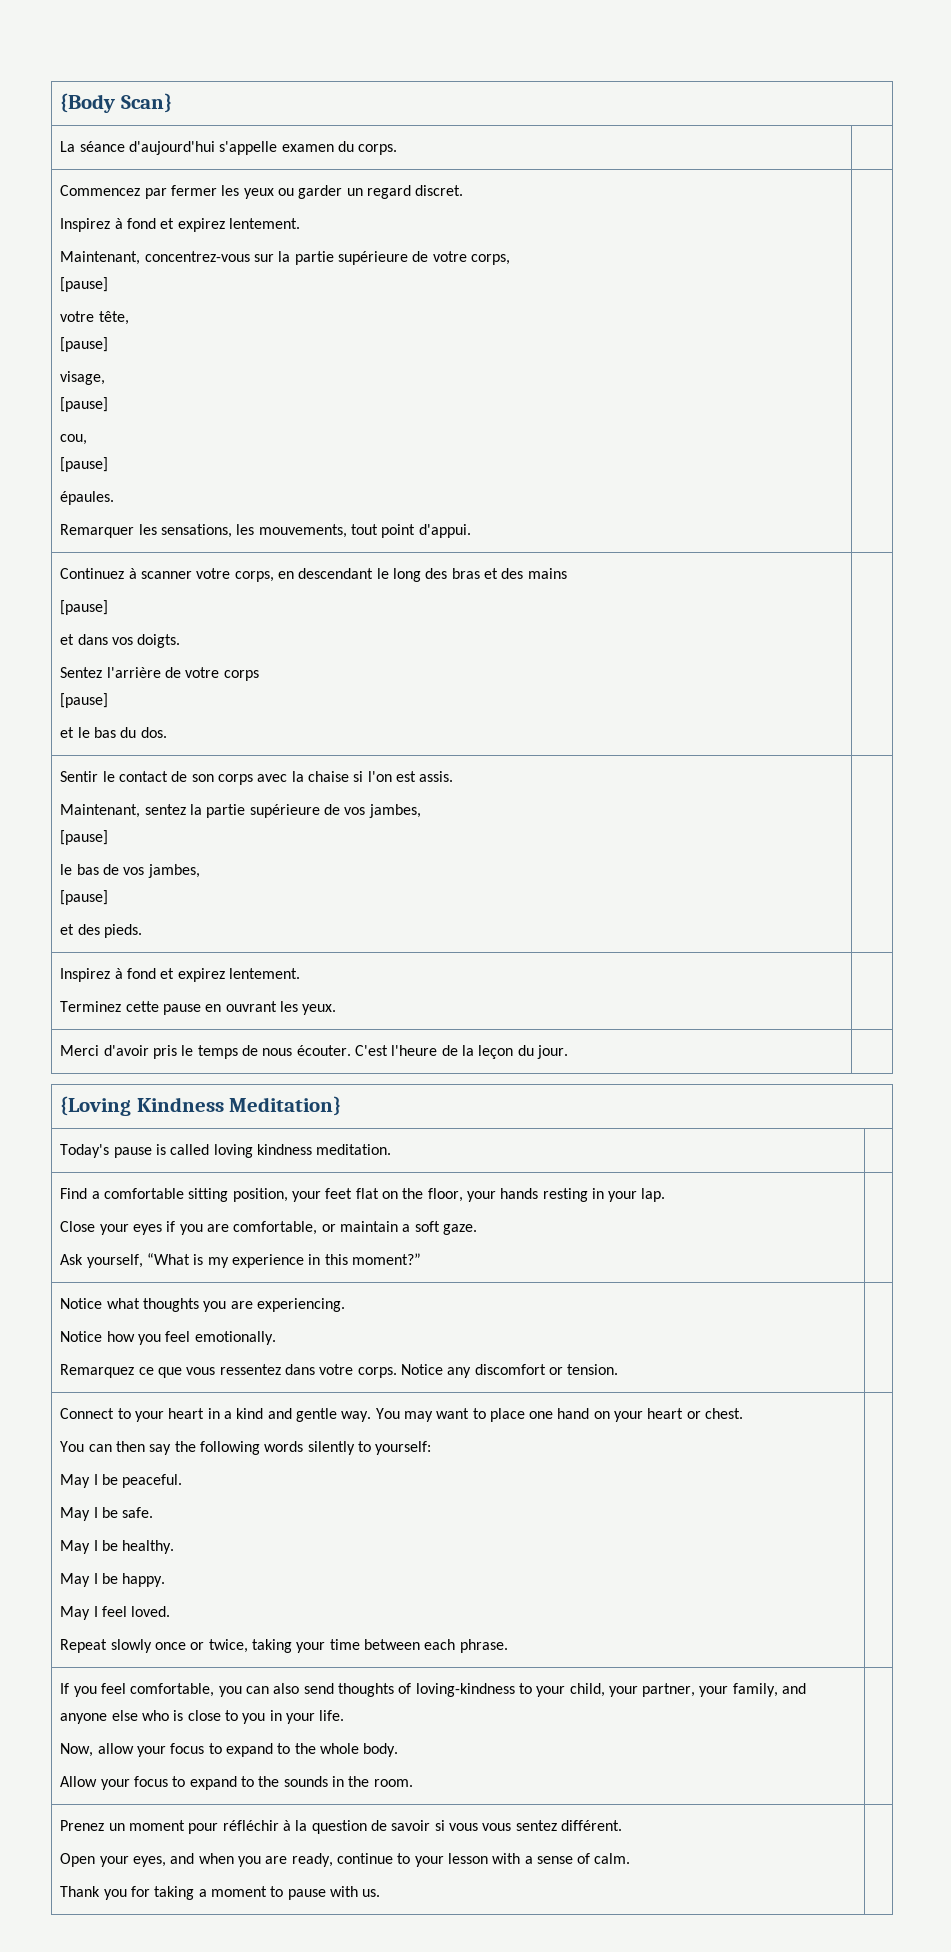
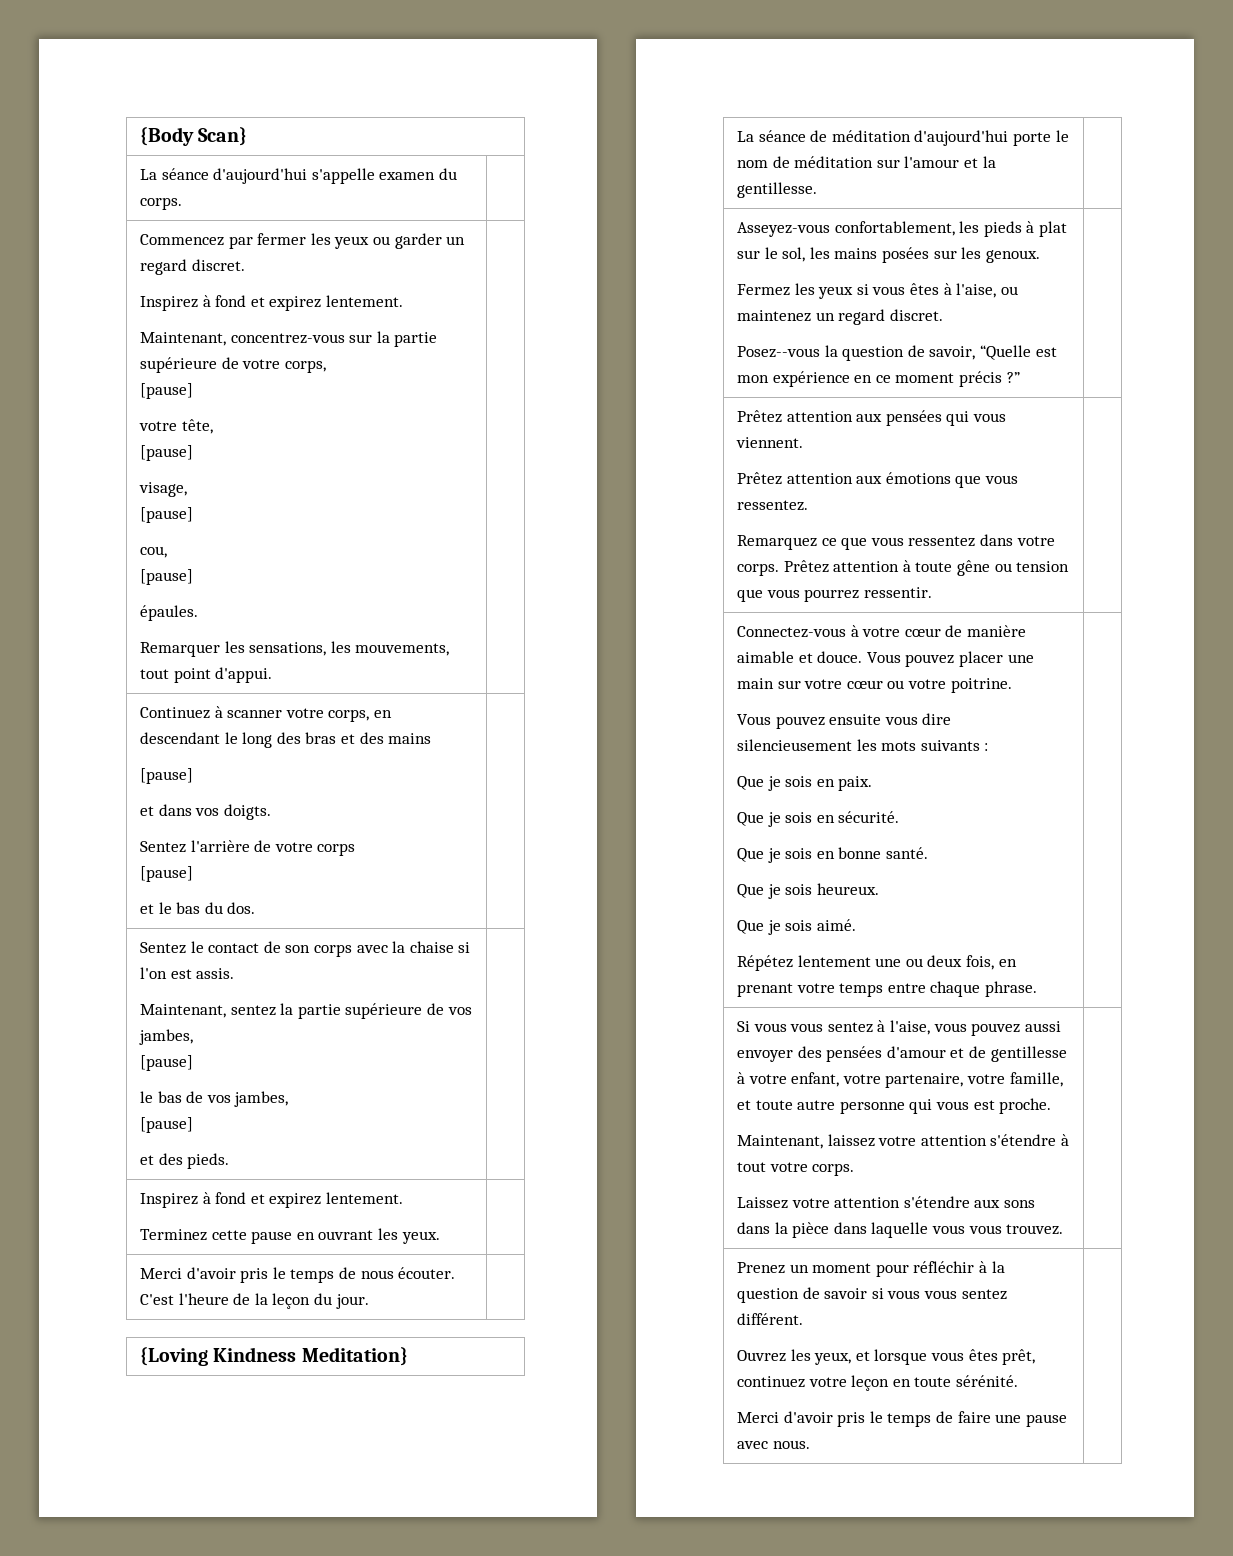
[60,771,99,782] Sentir -> [140,942,187,954] Sentez
[60,1144,392,1158] [60,1188,666,1202] [60,1221,477,1235] [60,1253,421,1268] [60,1298,345,1312] [60,1331,276,1345] Today's pause is called loving kindness meditation. | // Find a comfortable sitting position, your feet flat on the floor, your hands resting in your lap. // Close your eyes if you are comfortable, or maintain a soft gaze. // Ask yourself, “What is my experience in this moment?” | // Notice what thoughts you are experiencing. // Notice how you feel emotionally. -> [737,130,1069,146] [737,156,996,168] [737,182,818,198] [737,221,1067,237] [737,247,1040,263] [737,283,1018,299] [737,309,943,325] [737,345,1057,361] [737,371,1020,387] [737,410,1006,426] [736,437,804,448] [737,472,1018,488] [737,500,809,511] La séance de méditation d'aujourd'hui porte le nom de méditation sur l'amour et la gentillesse. | // Asseyez-vous confortablement, les pieds à plat sur le sol, les mains posées sur les genoux. // Fermez les yeux si vous êtes à l'aise, ou maintenez un regard discret. // Posez--vous la question de savoir, “Quelle est mon expérience en ce moment précis ?” | // Prêtez attention aux pensées qui vous viennent. // Prêtez attention aux émotions que vous ressentez.
[400,1364,619,1378] [60,1408,744,1422] [60,1441,432,1455] [60,1474,183,1488] [60,1507,154,1521] [60,1540,175,1554] [60,1573,166,1587] [60,1606,171,1620] [60,1639,508,1653] [60,1683,807,1697] [60,1710,345,1724] [60,1743,399,1757] [60,1776,413,1790] Notice any discomfort or tension. | // Connect to your heart in a kind and gentle way. You may want to place one hand on your heart or chest. // You can then say the following words silently to yourself: // May I be peaceful. // May I be safe. // May I be healthy. // May I be happy. // May I feel loved. // Repeat slowly once or twice, taking your time between each phrase. | // If you feel comfortable, you can also send thoughts of loving-kindness to your child, your partner, your family, and anyone else who is close to you in your life. // Now, allow your focus to expand to the whole body. // Allow your focus to expand to the sounds in the room. -> [783,560,1070,576] [737,587,932,602] [737,625,1026,638] [737,651,1034,667] [737,678,1012,693] [737,713,952,729] [737,739,989,751] [737,776,873,791] [737,811,900,827] [737,847,928,863] [737,883,879,899] [737,919,856,935] [737,955,1017,971] [737,981,1037,997] [737,1020,1061,1036] [737,1046,1067,1062] [737,1072,1063,1088] [737,1098,1052,1114] [737,1134,1069,1149] [737,1162,855,1176] [737,1196,1035,1209] [737,1222,1064,1238] Prêtez attention à toute gêne ou tension que vous pourrez ressentir. | // Connectez-vous à votre cœur de manière aimable et douce. Vous pouvez placer une main sur votre cœur ou votre poitrine. // Vous pouvez ensuite vous dire silencieusement les mots suivants : // Que je sois en paix. // Que je sois en sécurité. // Que je sois en bonne santé. // Que je sois heureux. // Que je sois aimé. // Répétez lentement une ou deux fois, en prenant votre temps entre chaque phrase. | // Si vous vous sentez à l'aise, vous pouvez aussi envoyer des pensées d'amour et de gentillesse à votre enfant, votre partenaire, votre famille, et toute autre personne qui vous est proche. // Maintenant, laissez votre attention s'étendre à tout votre corps. // Laissez votre attention s'étendre aux sons dans la pièce dans laquelle vous vous trouvez.
[60,1853,631,1867] [60,1886,381,1900] Open your eyes, and when you are ready, continue to your lesson with a sense of calm. // Thank you for taking a moment to pause with us. -> [737,1349,1036,1365] [737,1375,1018,1391] [737,1411,1067,1427] [737,1440,810,1449] Ouvrez les yeux, et lorsque vous êtes prêt, continuez votre leçon en toute sérénité. // Merci d'avoir pris le temps de faire une pause avec nous.

